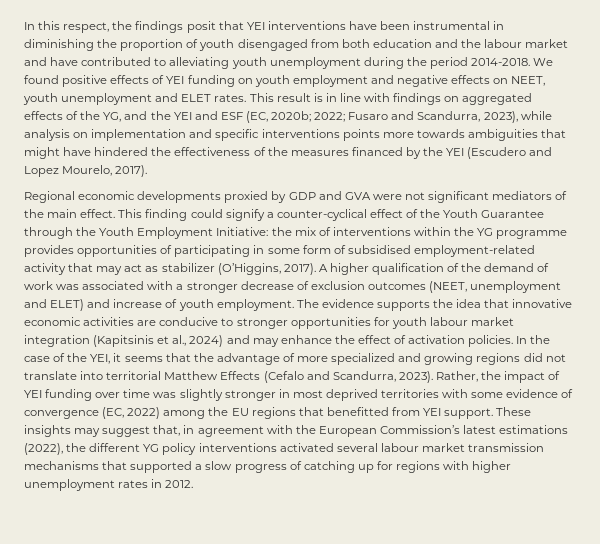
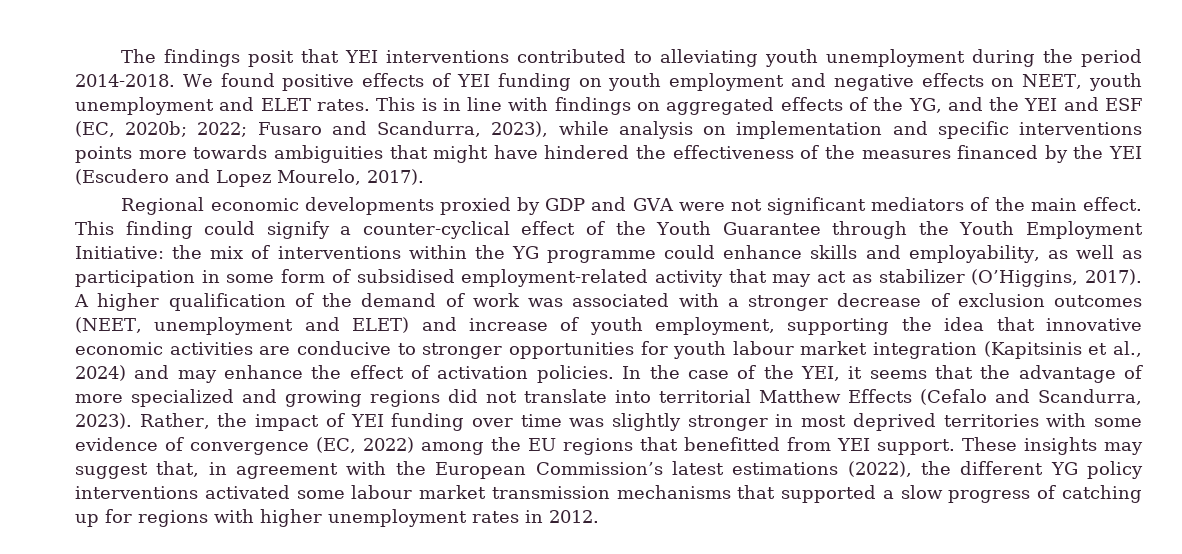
[24,21,133,33] In this respect, the -> [121,49,157,63] The
[348,21,505,30] [24,39,569,51] [24,57,79,66] have been instrumental in diminishing the proportion of youth disengaged from both education and the labour market and have -> (510, 56) none
[276,93,311,102] result -> (416, 104) none
[24,245,251,257] provides opportunities of participating -> [664,245,1142,263] [75,270,195,287] could enhance skills and employability, as well as participation
[216,299,430,311] employment. The evidence supports -> [655,317,890,335] employment, supporting
[336,443,378,452] several -> [296,490,345,499] some

